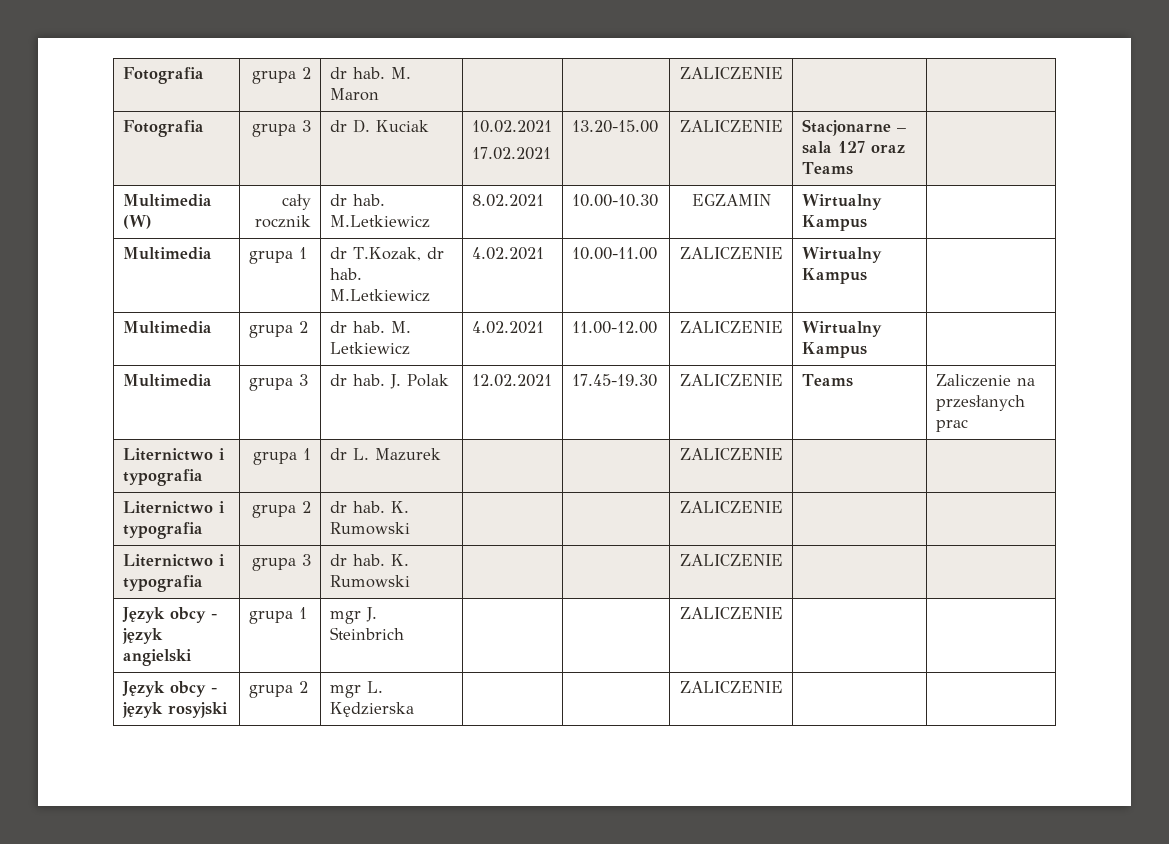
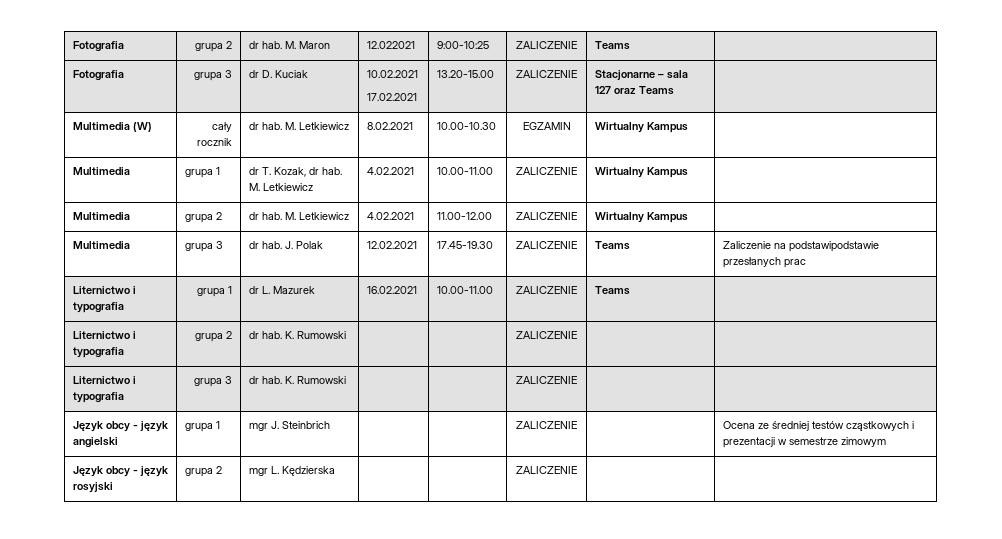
[679,67,783,79] | | ZALICZENIE | -> [366,41,415,49] [436,41,489,49] [516,41,577,49] [594,41,630,50] 12.022021 | 9:00-10:25 | ZALICZENIE | Teams
[329,215,430,228] M.Letkiewicz -> [284,122,349,130] M. Letkiewicz
[352,247,444,261] [329,268,362,280] [329,289,430,302] T.Kozak, dr hab. M.Letkiewicz -> [261,167,342,177] [248,183,313,191] T. Kozak, dr hab. M. Letkiewicz
(1035, 382) none -> [788,241,879,252] podstawipodstawie
[679,448,783,460] | | ZALICZENIE | -> [366,286,417,294] [436,286,493,294] [516,286,577,294] [594,286,630,295] 16.02.2021 | 10.00-11.00 | ZALICZENIE | Teams
(783, 613) none -> [722,421,914,431] [722,437,886,448] Ocena ze średniej testów cząstkowych i prezentacji w semestrze zimowym

